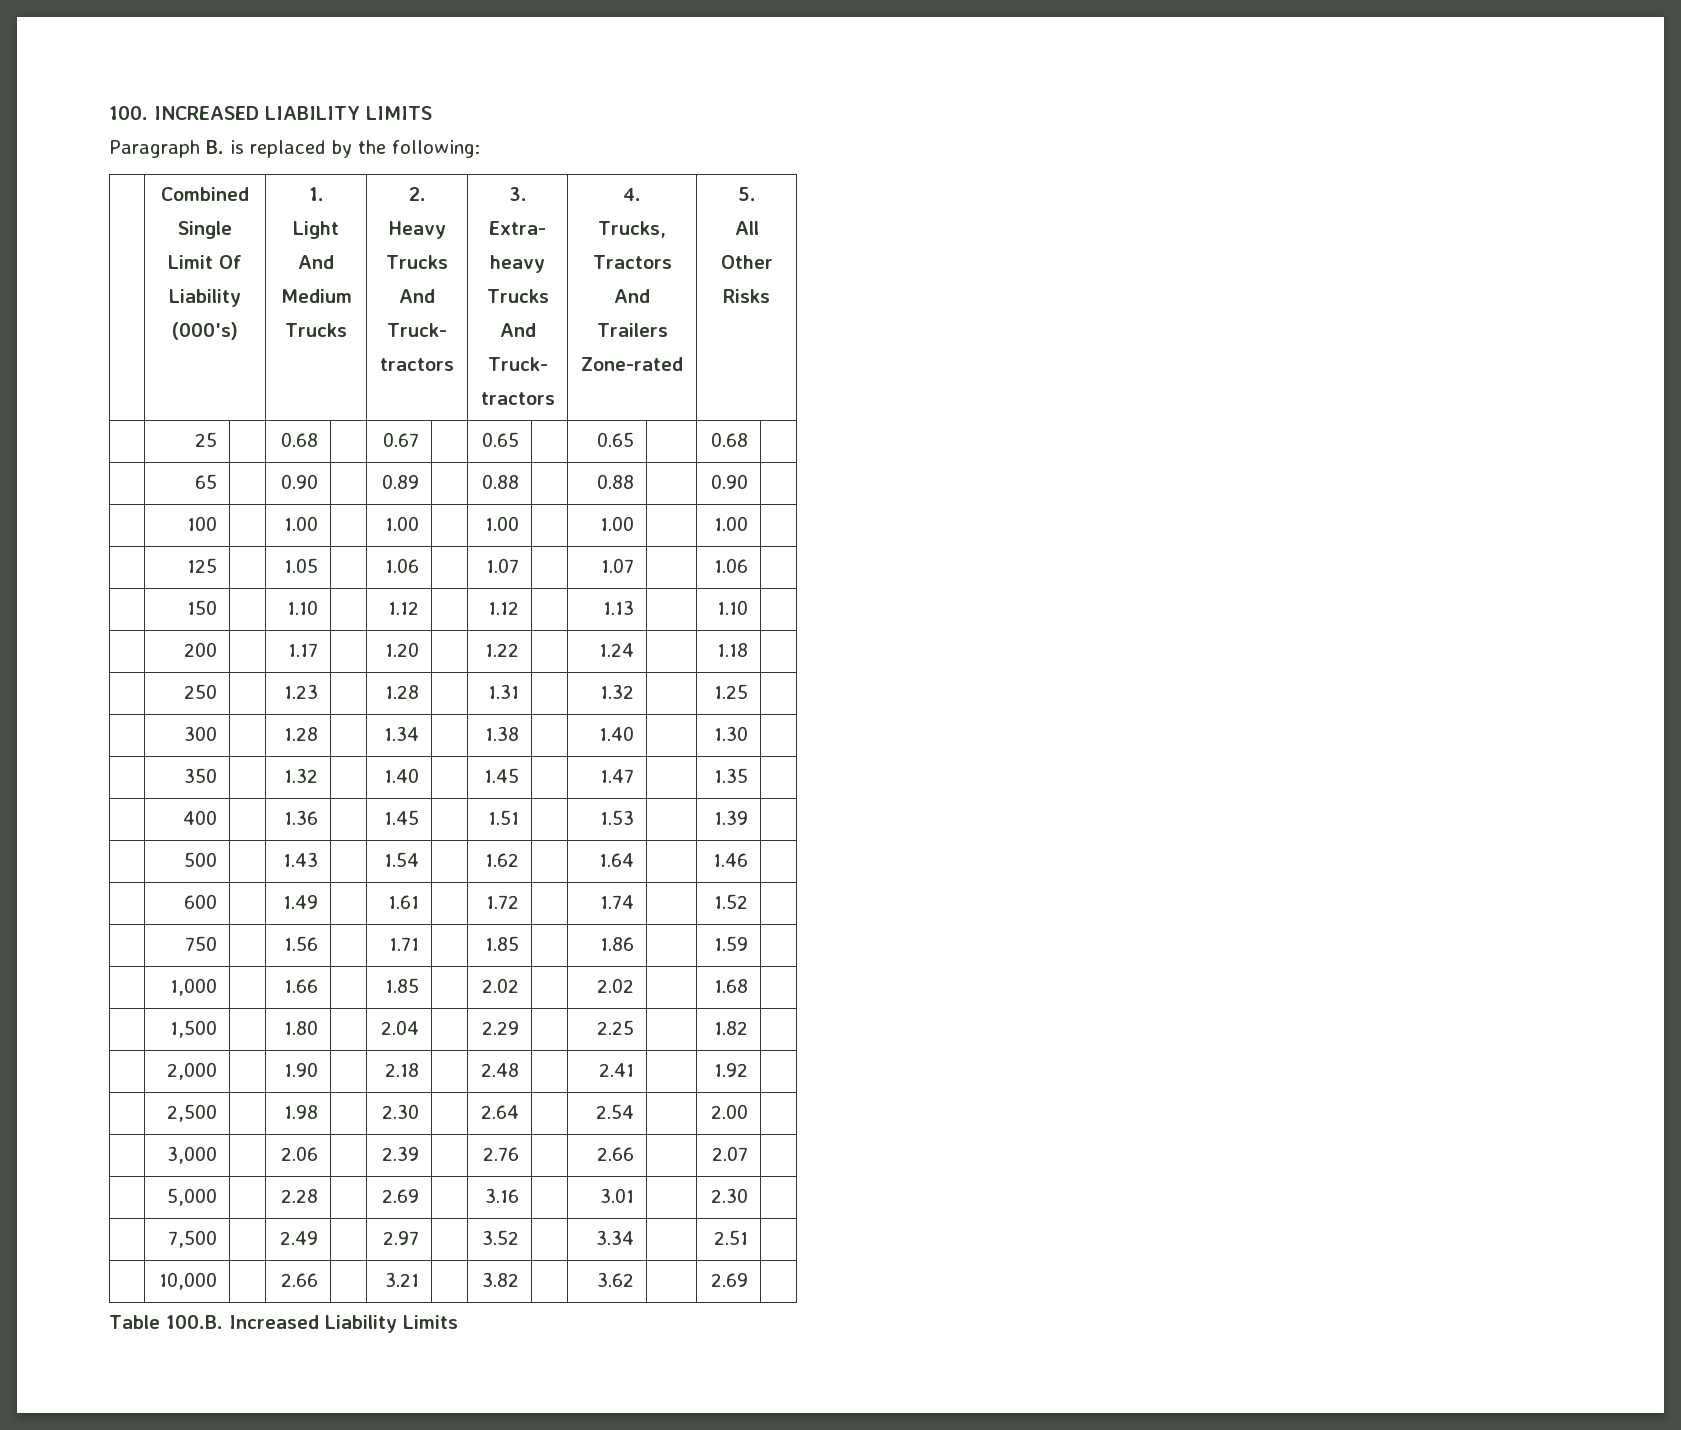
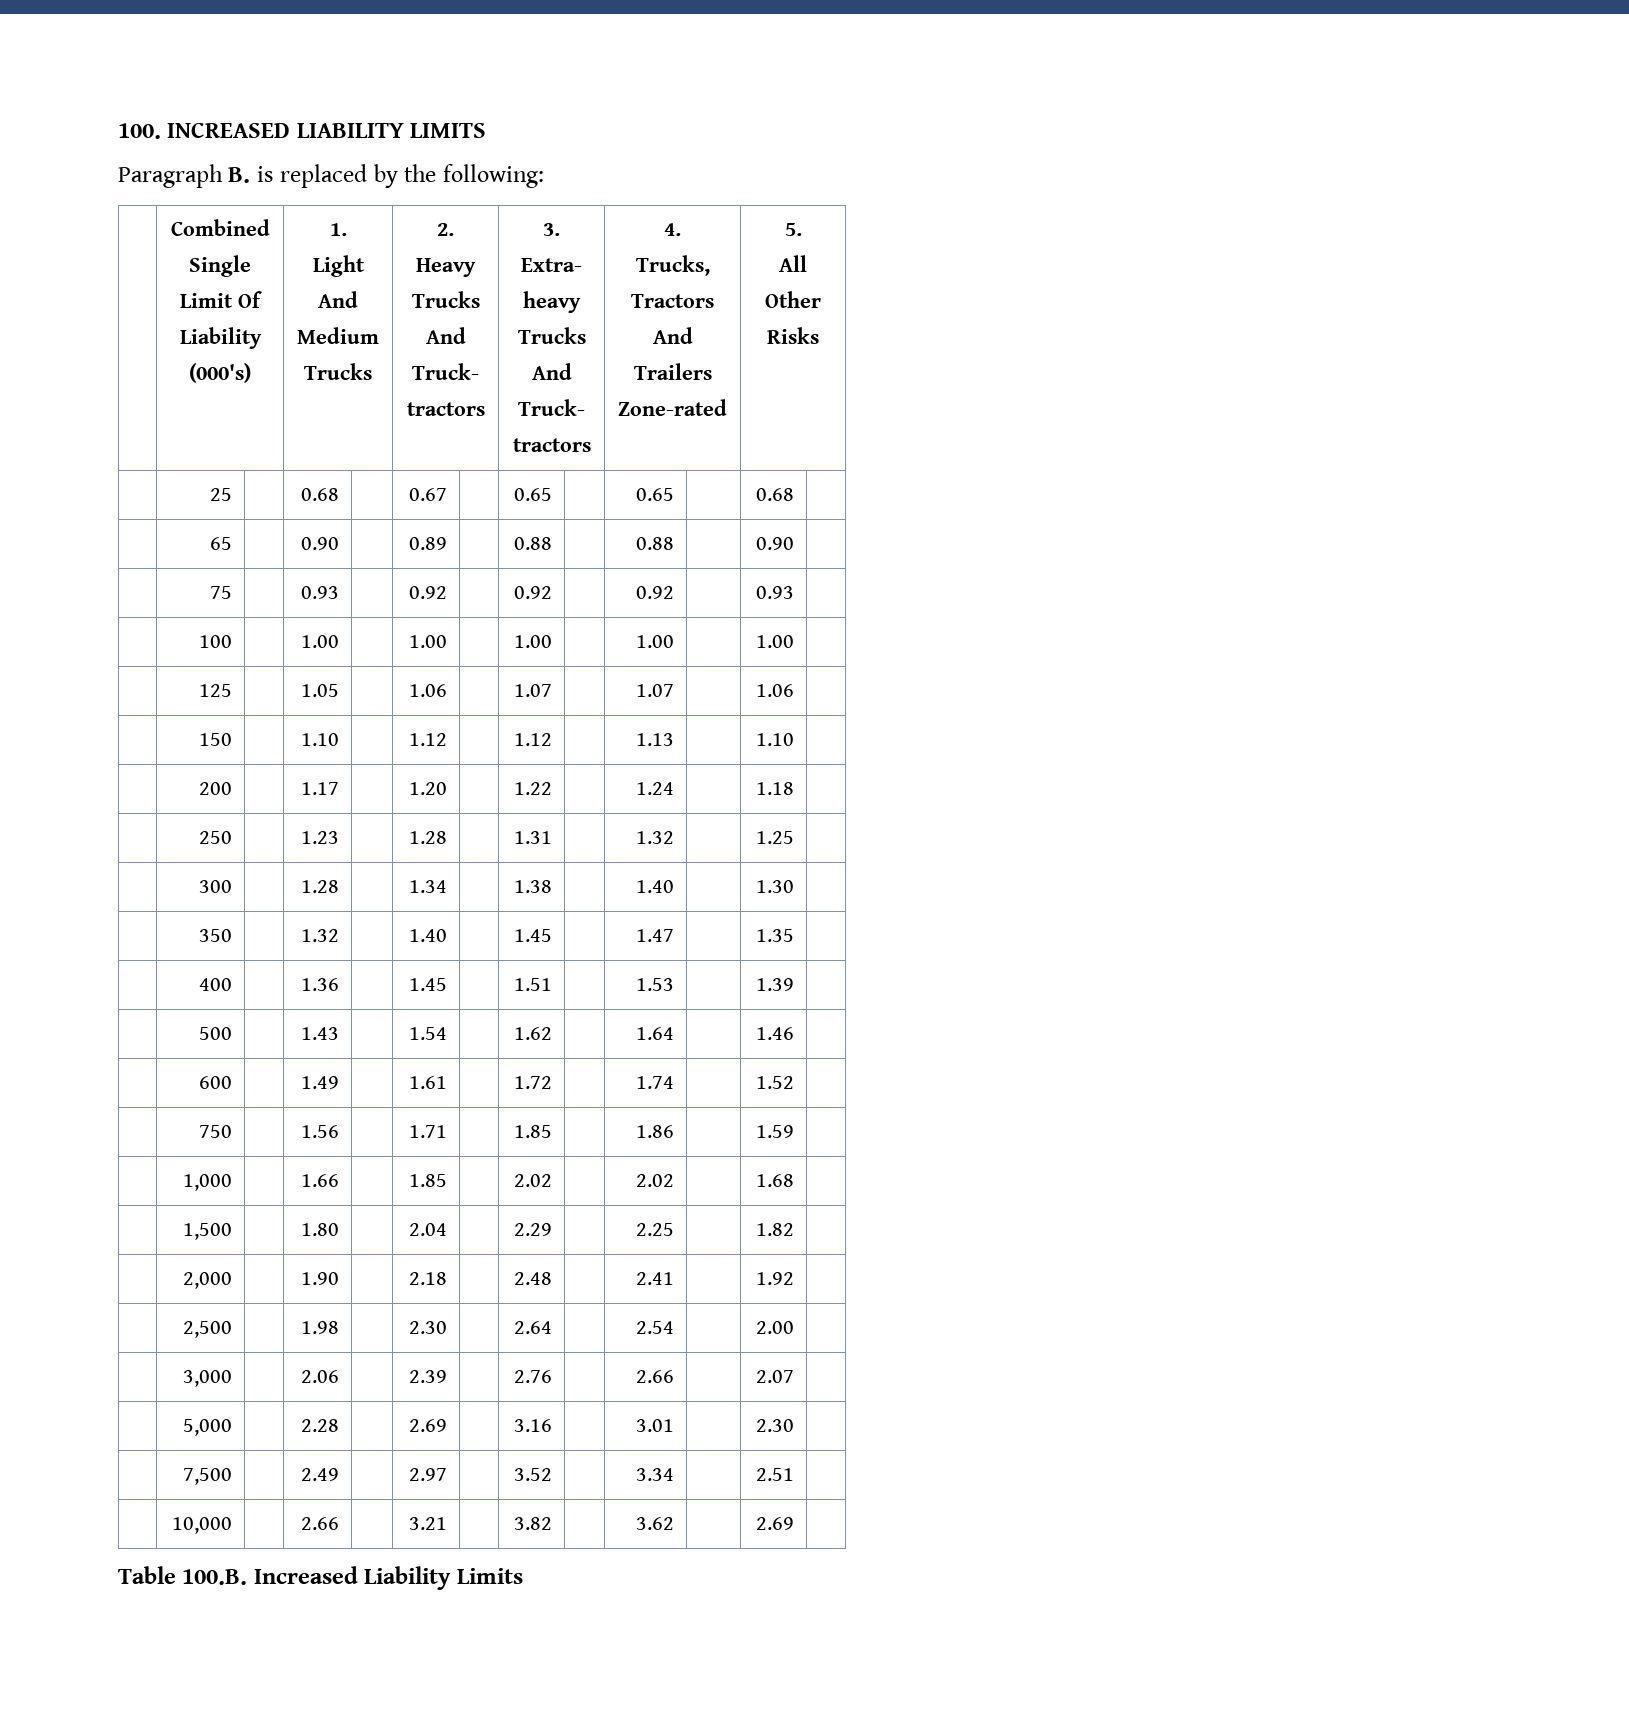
(749, 481) none -> [209,586,232,599] [300,586,339,599] [408,586,447,599] [513,586,552,599] [635,586,674,599] [755,586,794,599] // | 75 | | 0.93 | | 0.92 | | 0.92 | | 0.92 | | 0.93 |

